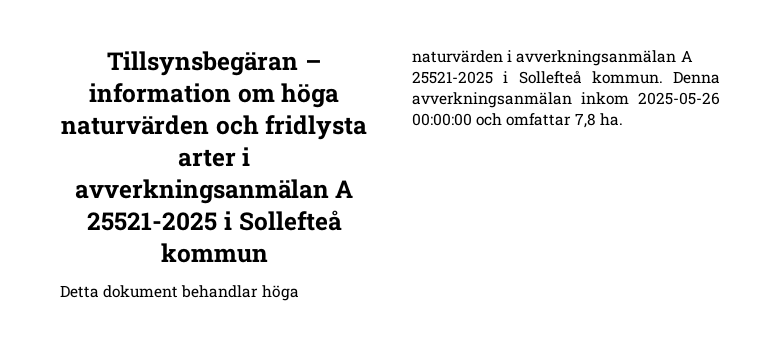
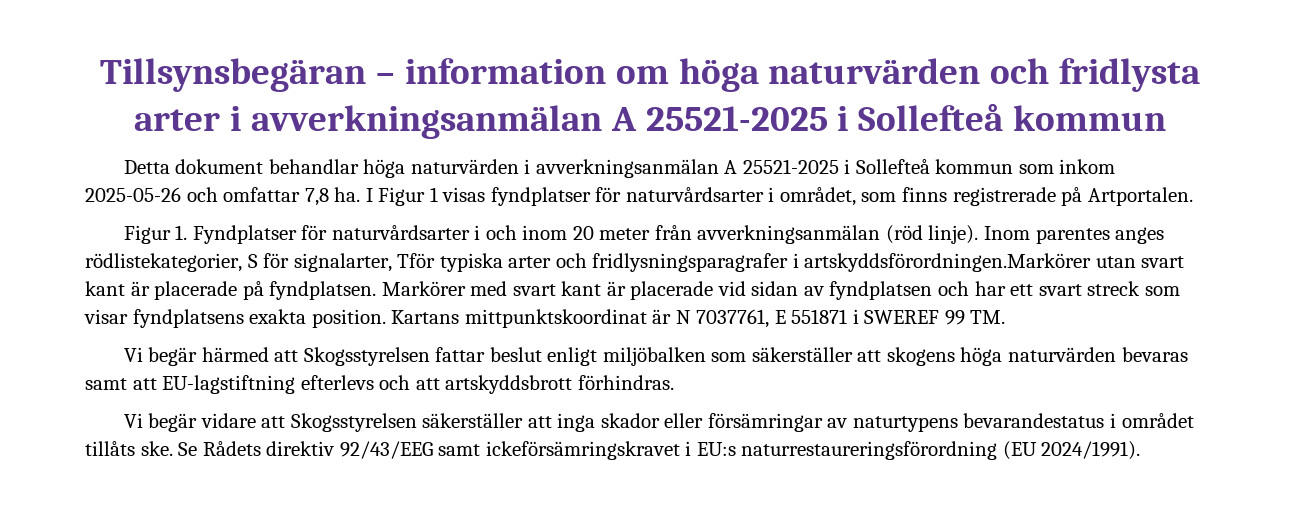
[591,71,720,84] [412,92,572,108] kommun. Denna avverkningsanmälan -> [935,159,1054,174] kommun som
[412,113,472,126] 00:00:00 -> (181, 194) none
(623, 119) none -> [365,187,1193,206] [123,225,1165,244] [85,253,1185,272] [85,281,1180,300] [84,309,1006,328] [123,347,1188,366] [85,375,674,394] [123,413,1194,432] [85,441,1141,460] I Figur 1 visas fyndplatser för naturvårdsarter i området, som finns registrerade på Artportalen. // Figur 1. Fyndplatser för naturvårdsarter i och inom 20 meter från avverkningsanmälan (röd linje). Inom parentes anges rödlistekategorier, S för signalarter, Tför typiska arter och fridlysningsparagrafer i artskyddsförordningen.Markörer utan svart kant är placerade på fyndplatsen. Markörer med svart kant är placerade vid sidan av fyndplatsen och har ett svart streck som visar fyndplatsens exakta position. Kartans mittpunktskoordinat är N 7037761, E 551871 i SWEREF 99 TM. // Vi begär härmed att Skogsstyrelsen fattar beslut enligt miljöbalken som säkerställer att skogens höga naturvärden bevaras samt att EU-lagstiftning efterlevs och att artskyddsbrott förhindras. // Vi begär vidare att Skogsstyrelsen säkerställer att inga skador eller försämringar av naturtypens bevarandestatus i området tillåts ske. Se Rådets direktiv 92/43/EEG samt ickeförsämringskravet i EU:s naturrestaureringsförordning (EU 2024/1991).

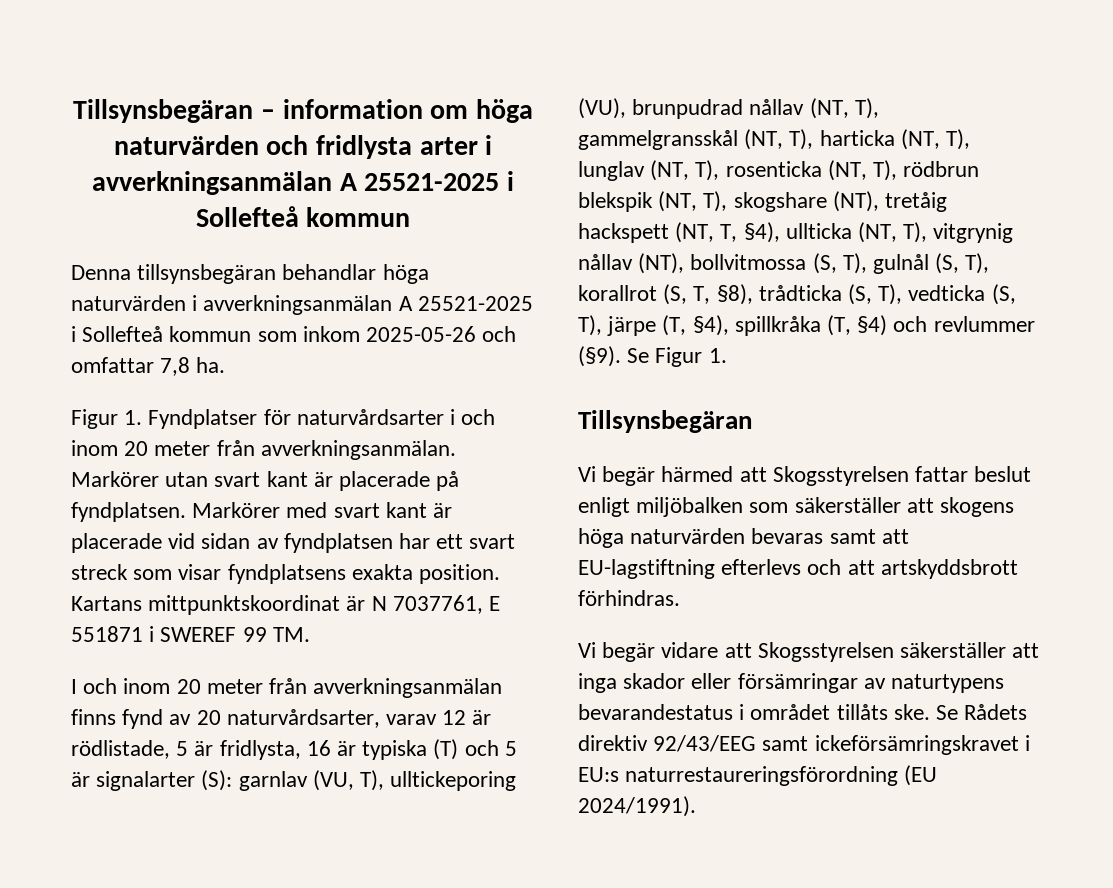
[123,159,264,174] Detta dokument -> [71,264,277,284] Denna tillsynsbegäran
[365,187,1193,206] I Figur 1 visas fyndplatser för naturvårdsarter i området, som finns registrerade på Artportalen. -> (226, 365) none
[697,225,1165,244] [85,253,1092,272] avverkningsanmälan (röd linje). Inom parentes anges rödlistekategorier, S för signalarter, Tför typiska arter och fridlysningsparagrafer i artskyddsförordningen.Markörer -> [260,440,456,460] [71,471,159,487] avverkningsanmälan. Markörer
[938,281,970,296] och -> (393, 543) none
(1006, 317) none -> [71,678,503,698] [71,709,492,729] [71,739,517,760] [71,770,517,791] [578,98,879,119] [578,129,971,150] [578,160,980,181] [578,191,948,212] [578,222,1014,243] [578,253,990,274] [578,284,1016,305] [578,315,1035,336] [578,346,727,367] [578,410,752,433] // I och inom 20 meter från avverkningsanmälan finns fynd av 20 naturvårdsarter, varav 12 är rödlistade, 5 är fridlysta, 16 är typiska (T) och 5 är signalarter (S): garnlav (VU, T), ulltickeporing (VU), brunpudrad nållav (NT, T), gammelgransskål (NT, T), harticka (NT, T), lunglav (NT, T), rosenticka (NT, T), rödbrun blekspik (NT, T), skogshare (NT), tretåig hackspett (NT, T, §4), ullticka (NT, T), vitgrynig nållav (NT), bollvitmossa (S, T), gulnål (S, T), korallrot (S, T, §8), trådticka (S, T), vedticka (S, T), järpe (T, §4), spillkråka (T, §4) och revlummer (§9). Se Figur 1. // Tillsynsbegäran

